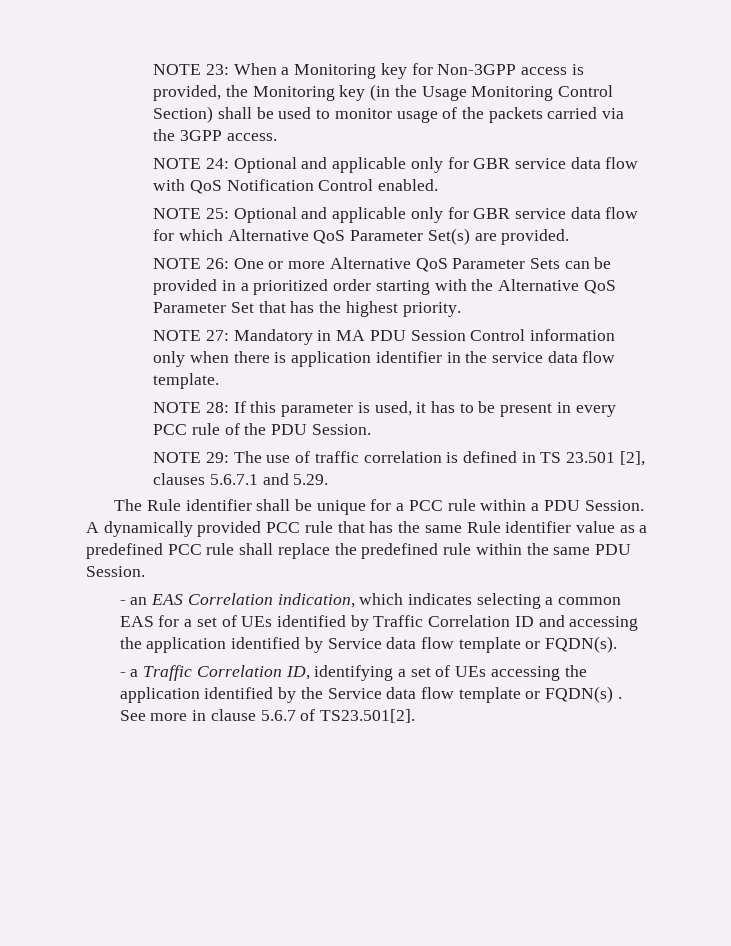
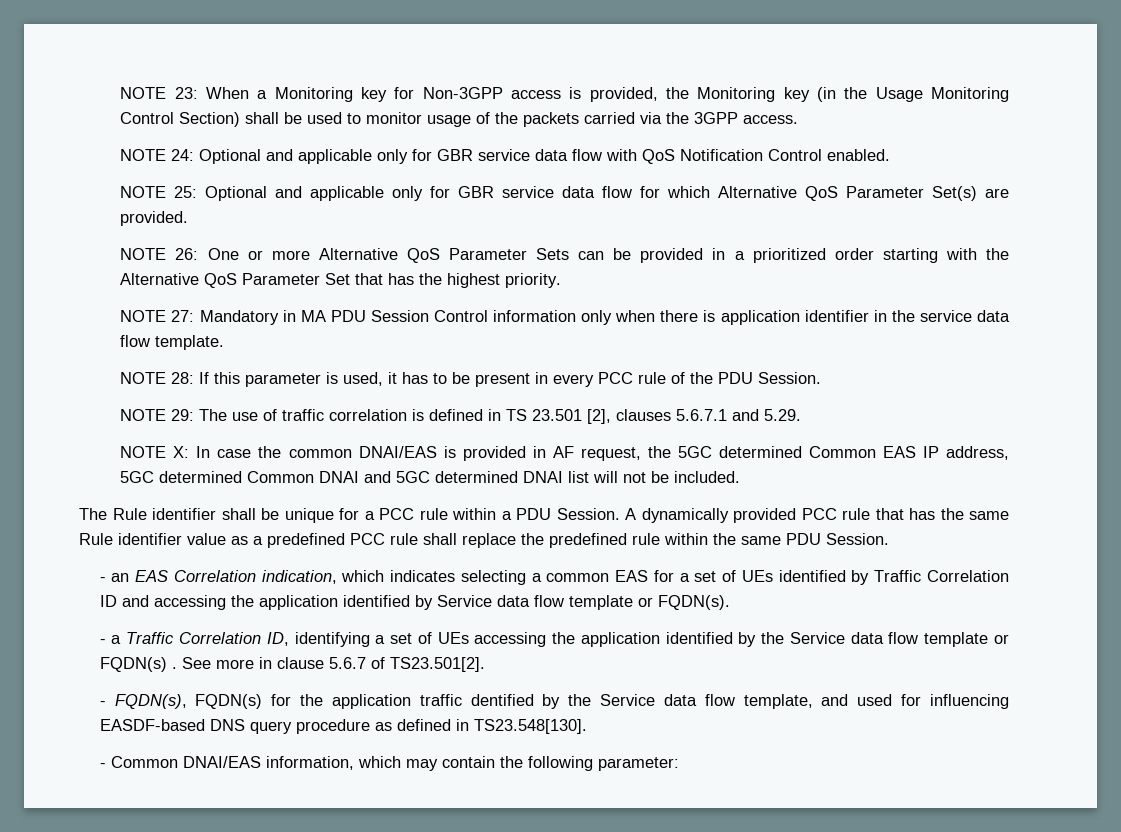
(329, 479) none -> [120,446,1010,461] [120,471,741,483] // NOTE X: In case the common DNAI/EAS is provided in AF request, the 5GC determined Common EAS IP address, 5GC determined Common DNAI and 5GC determined DNAI list will not be included.
(415, 716) none -> [99,694,1010,709] [99,719,587,734] [99,756,679,771] // - FQDN(s), FQDN(s) for the application traffic dentified by the Service data flow template, and used for influencing EASDF-based DNS query procedure as defined in TS23.548[130]. // - Common DNAI/EAS information, which may contain the following parameter:

